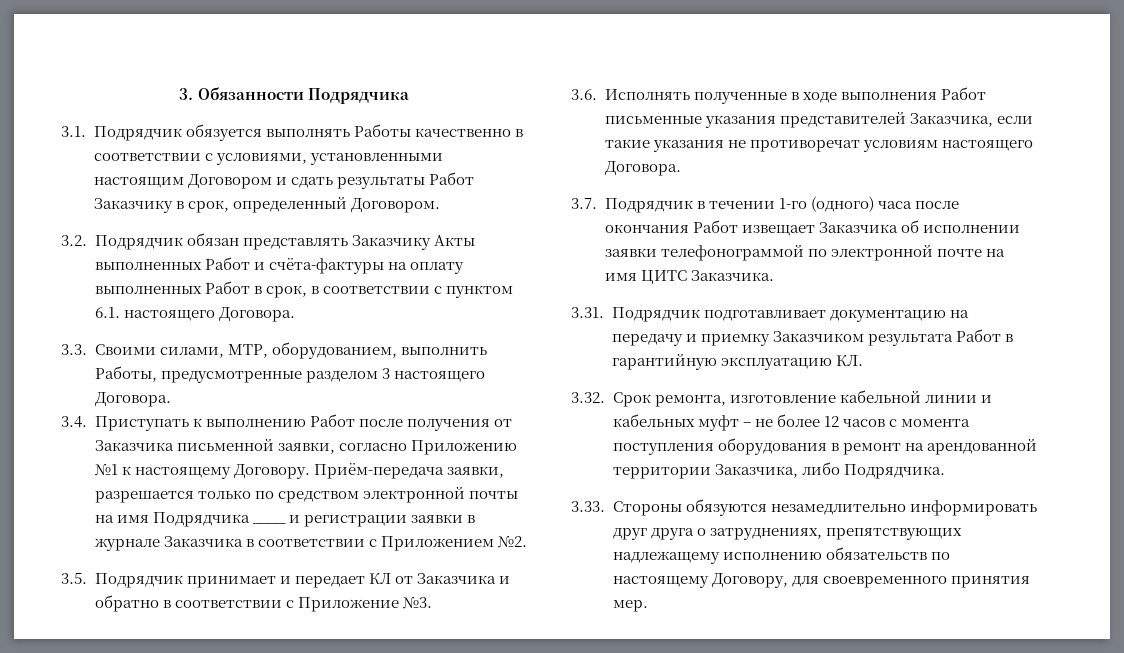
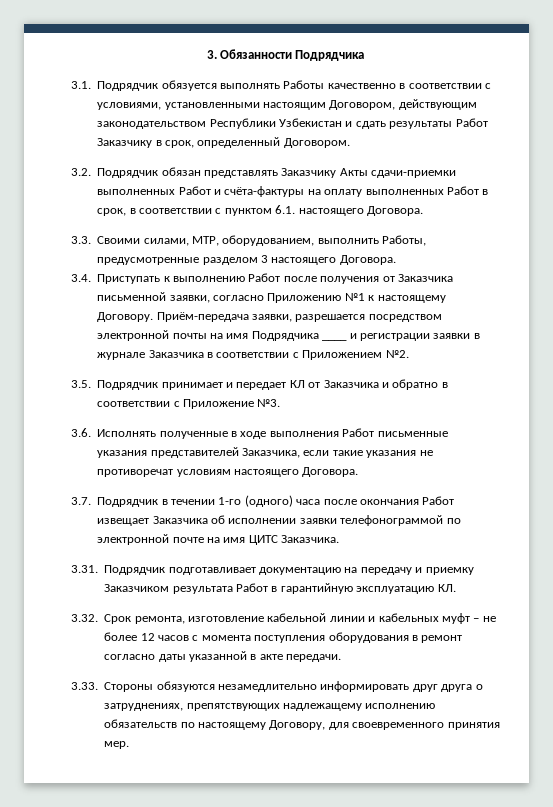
[187,174,272,189] Договором -> [329,99,477,110] [97,118,342,129] Договором, действующим законодательством Республики Узбекистан
(475, 240) none -> [371,170,457,178] сдачи-приемки
[197,490,359,503] только по средством -> [368,314,442,322] посредством
[904,438,1037,455] [612,462,945,479] на арендованной территории Заказчика, либо Подрядчика. -> [104,651,342,662] согласно даты указанной в акте передачи.

